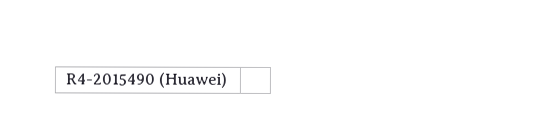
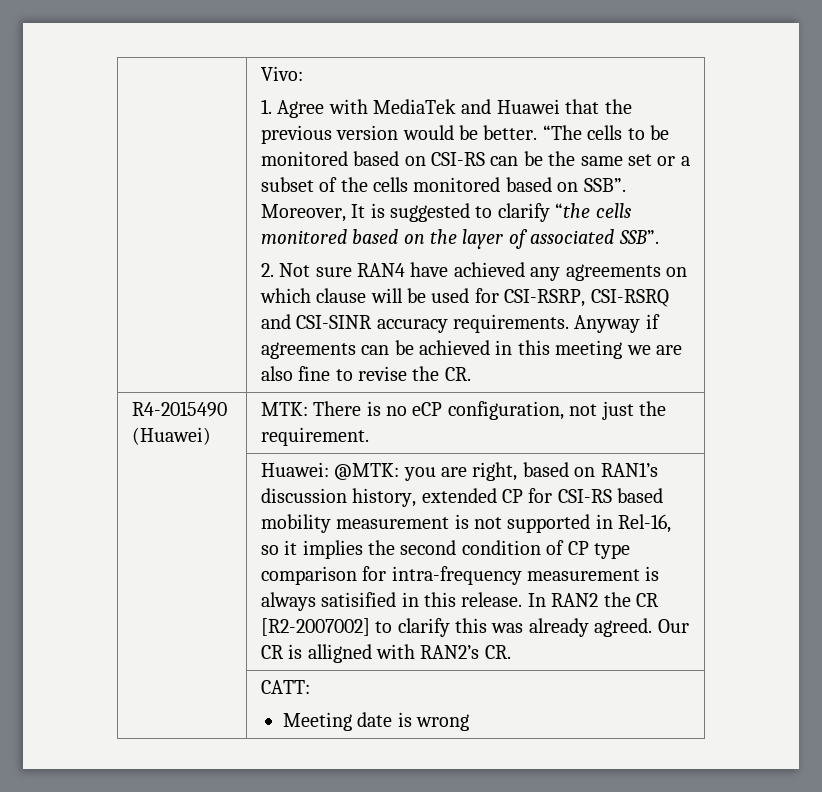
[65,72,228,88] R4-2015490 (Huawei) | -> [260,66,303,81] [260,99,632,118] [260,125,670,144] [260,151,690,166] [260,177,626,192] [260,203,631,222] [260,229,659,249] [260,262,688,281] [259,288,669,307] [260,314,660,333] [260,340,683,359] [260,366,471,381] [131,401,227,417] [131,427,211,445] [260,401,667,420] [260,427,369,446] [260,462,658,481] [260,488,664,507] [260,514,672,533] [260,540,631,559] [260,566,660,585] [260,592,660,611] [260,618,689,637] [260,644,511,663] [260,680,310,694] [282,712,470,731] | Vivo: // 1. Agree with MediaTek and Huawei that the previous version would be better. “The cells to be monitored based on CSI-RS can be the same set or a subset of the cells monitored based on SSB”. Moreover, It is suggested to clarify “the cells monitored based on the layer of associated SSB”. // 2. Not sure RAN4 have achieved any agreements on which clause will be used for CSI-RSRP, CSI-RSRQ and CSI-SINR accuracy requirements. Anyway if agreements can be achieved in this meeting we are also fine to revise the CR. // R4-2015490 (Huawei) | MTK: There is no eCP configuration, not just the requirement. // | Huawei: @MTK: you are right, based on RAN1’s discussion history, extended CP for CSI-RS based mobility measurement is not supported in Rel-16, so it implies the second condition of CP type comparison for intra-frequency measurement is always satisified in this release. In RAN2 the CR [R2-2007002] to clarify this was already agreed. Our CR is alligned with RAN2’s CR. // | CATT: // Meeting date is wrong

